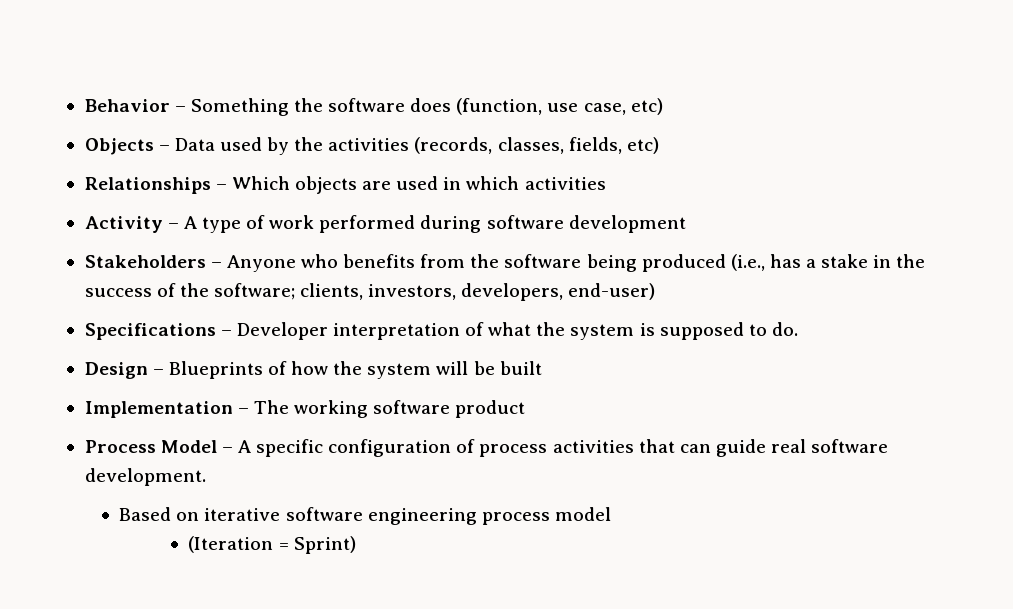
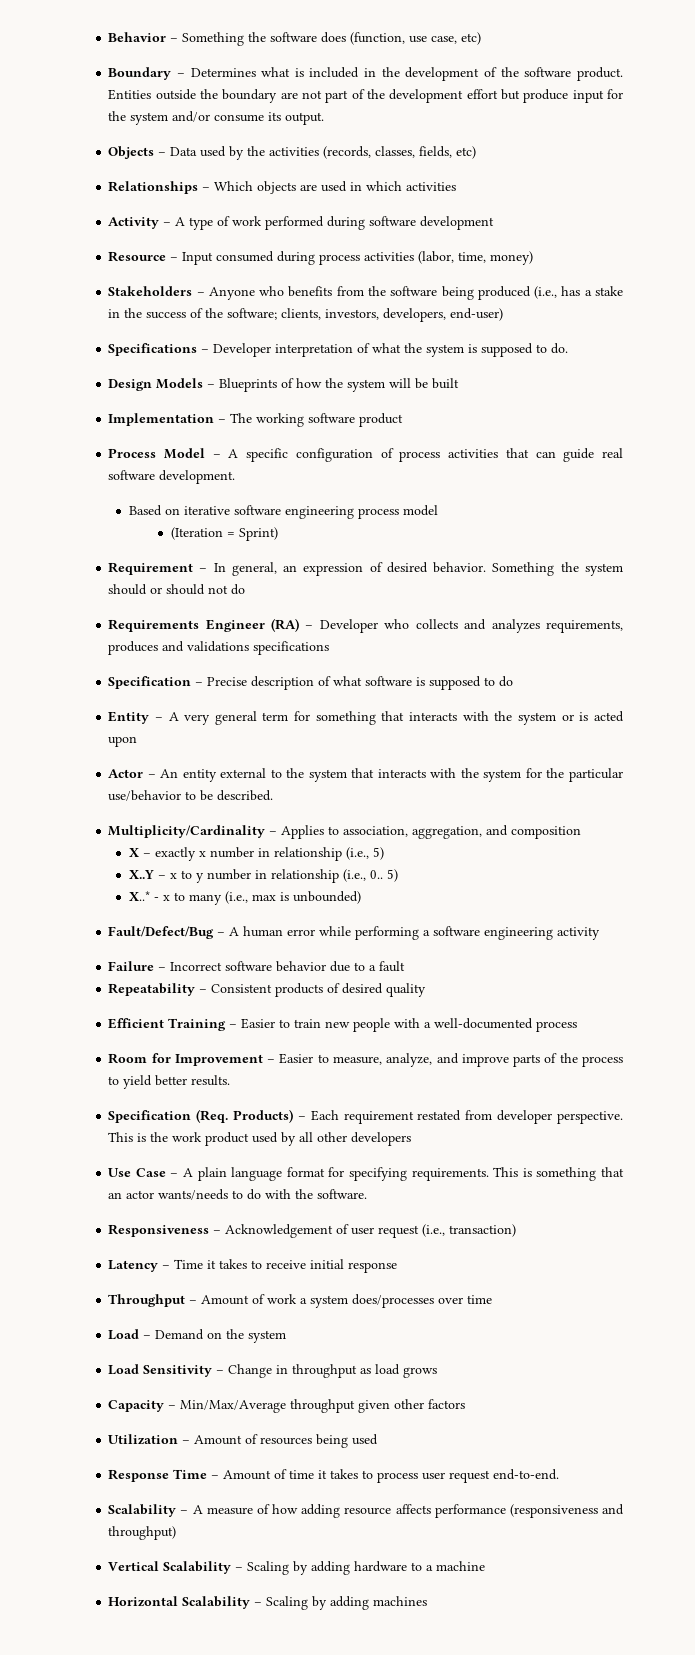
(663, 106) none -> [108,67,623,81] [108,89,623,103] [108,111,325,125] // Boundary – Determines what is included in the development of the software product. Entities outside the boundary are not part of the development effort but produce input for the system and/or consume its output.
(686, 224) none -> [108,251,534,265] // Resource – Input consumed during process activities (labor, time, money)
(148, 370) none -> [156,378,204,389] Models
(356, 545) none -> [108,562,623,576] [108,584,246,595] [108,618,623,633] [108,641,330,655] [108,676,514,690] [108,711,624,725] [108,736,138,747] [108,768,623,782] [108,790,274,801] [108,825,582,839] [129,847,385,861] [129,869,399,883] [129,891,362,905] [108,926,601,940] [108,961,406,972] [108,983,427,997] [108,1018,578,1032] [108,1053,623,1067] [108,1075,231,1089] [108,1109,623,1124] [108,1132,412,1146] [108,1167,624,1181] [108,1189,368,1200] [108,1224,517,1238] [108,1259,398,1273] [108,1294,493,1308] [108,1329,287,1343] [108,1364,438,1378] [108,1399,466,1413] [108,1434,379,1448] [108,1469,560,1483] [108,1504,624,1518] [108,1526,177,1540] [108,1561,486,1575] [108,1596,428,1610] // Requirement – In general, an expression of desired behavior. Something the system should or should not do // Requirements Engineer (RA) – Developer who collects and analyzes requirements, produces and validations specifications // Specification – Precise description of what software is supposed to do // Entity – A very general term for something that interacts with the system or is acted upon // Actor – An entity external to the system that interacts with the system for the particular use/behavior to be described. // Multiplicity/Cardinality – Applies to association, aggregation, and composition // X – exactly x number in relationship (i.e., 5) // X..Y – x to y number in relationship (i.e., 0.. 5) // X..* - x to many (i.e., max is unbounded) // Fault/Defect/Bug – A human error while performing a software engineering activity // Failure – Incorrect software behavior due to a fault // Repeatability – Consistent products of desired quality // Efficient Training – Easier to train new people with a well-documented process // Room for Improvement – Easier to measure, analyze, and improve parts of the process to yield better results. // Specification (Req. Products) – Each requirement restated from developer perspective. This is the work product used by all other developers // Use Case – A plain language format for specifying requirements. This is something that an actor wants/needs to do with the software. // Responsiveness – Acknowledgement of user request (i.e., transaction) // Latency – Time it takes to receive initial response // Throughput – Amount of work a system does/processes over time // Load – Demand on the system // Load Sensitivity – Change in throughput as load grows // Capacity – Min/Max/Average throughput given other factors // Utilization – Amount of resources being used // Response Time – Amount of time it takes to process user request end-to-end. // Scalability – A measure of how adding resource affects performance (responsiveness and throughput) // Vertical Scalability – Scaling by adding hardware to a machine // Horizontal Scalability – Scaling by adding machines

